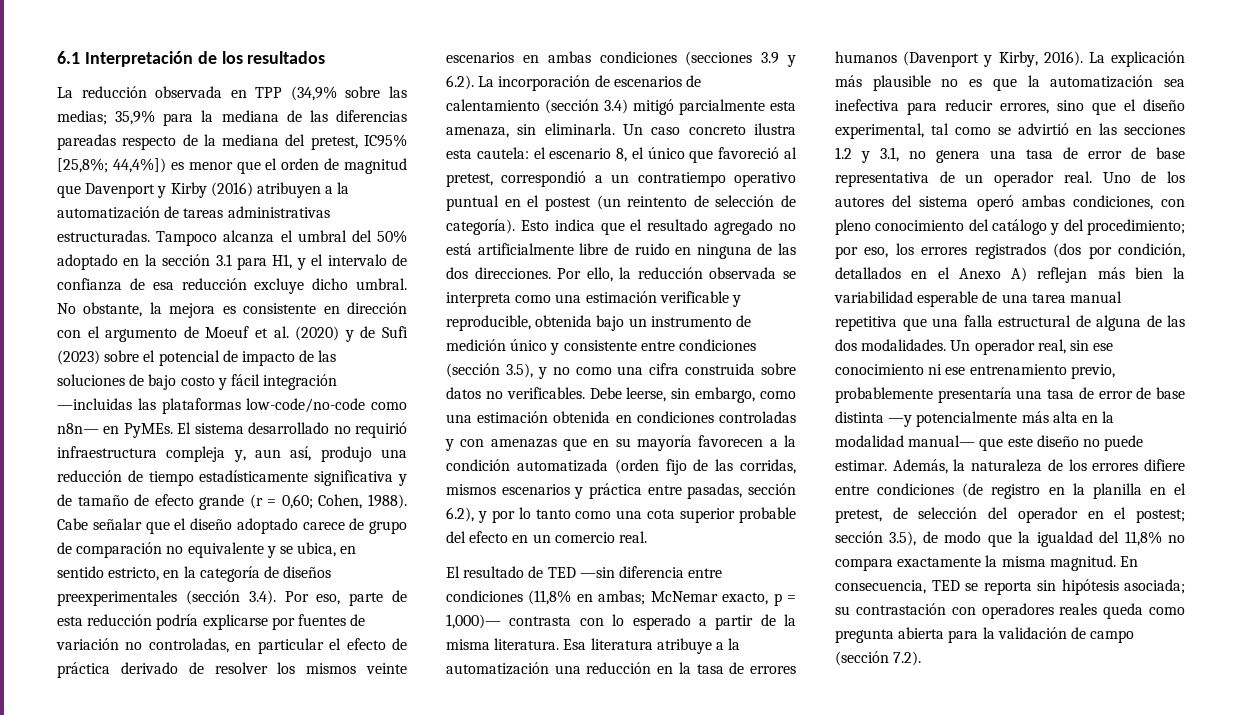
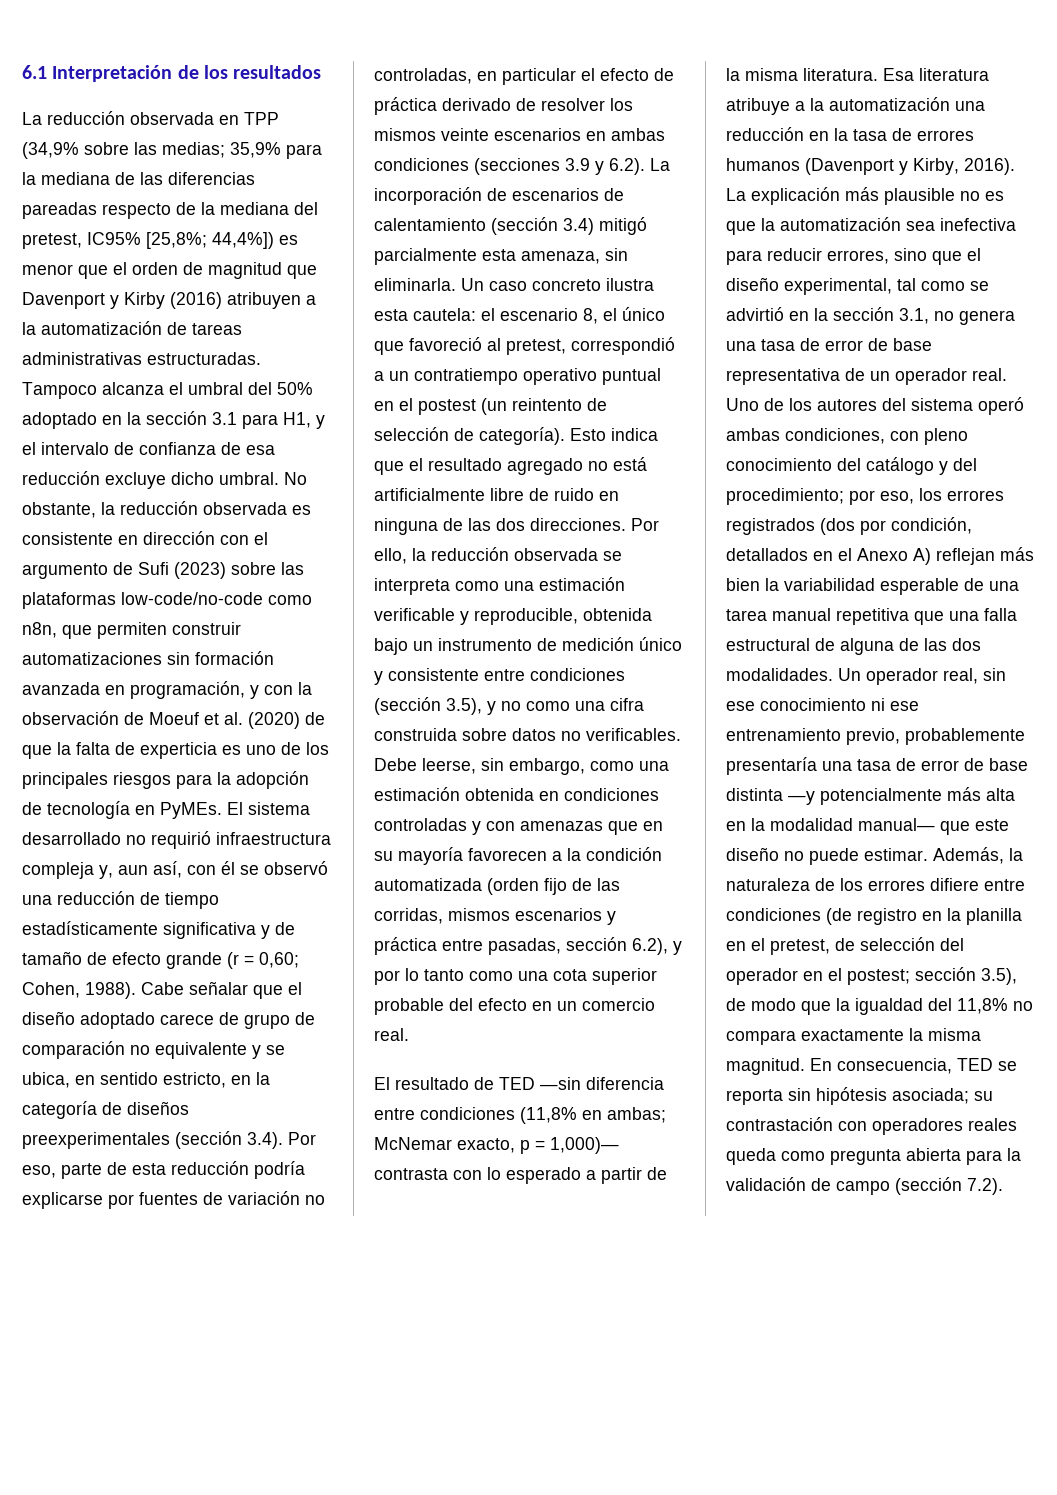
[169,303,216,318] mejora -> [120,501,287,515] reducción observada
[205,326,408,342] [57,350,337,366] [57,374,338,390] [57,398,407,414] [57,423,99,434] Moeuf et al. (2020) y de Sufi (2023) sobre el potencial de impacto de las soluciones de bajo costo y fácil integración —incluidas las plataformas low-code/no-code como n8n— -> [138,562,304,579] [22,592,312,609] [22,622,241,639] [22,651,274,665] [22,681,312,699] [22,711,325,729] [22,742,329,759] [22,771,309,789] [22,801,130,819] Sufi (2023) sobre las plataformas low-code/no-code como n8n, que permiten construir automatizaciones sin formación avanzada en programación, y con la observación de Moeuf et al. (2020) de que la falta de experticia es uno de los principales riesgos para la adopción de tecnología
[320,446,372,462] produjo -> [187,861,328,875] con él se observó
[1099,123,1185,135] [835,147,870,163] las secciones 1.2 y -> [814,307,894,321] la sección

